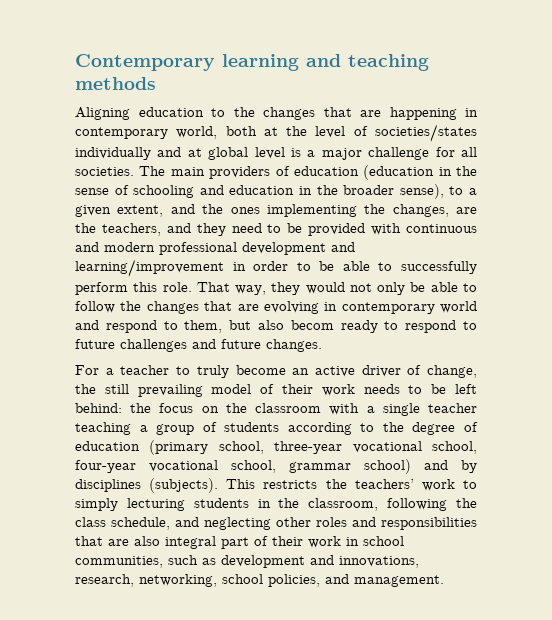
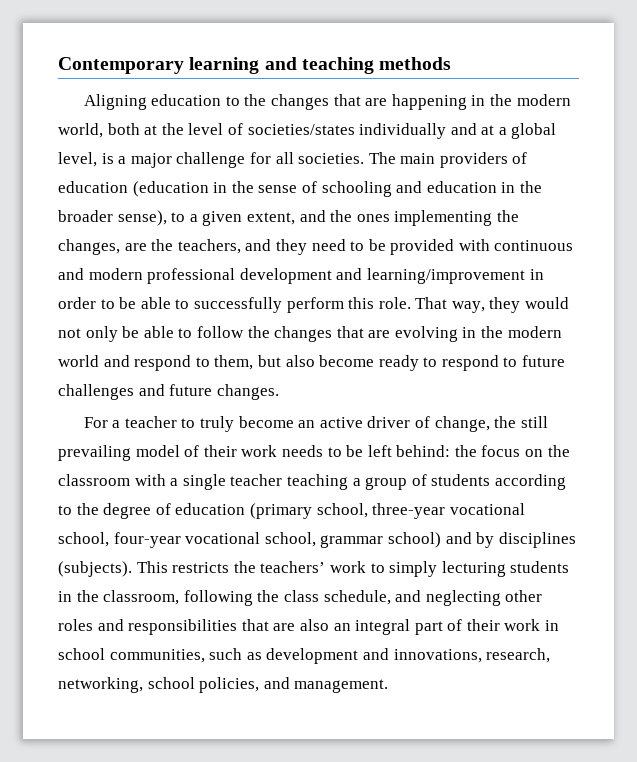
[75,127,168,139] contemporary -> [489,94,571,106] the modern
[208,147,285,160] global level -> [498,123,557,139] [58,152,97,167] a global level,
[341,302,435,314] contemporary -> [481,326,562,338] the modern
[290,320,334,330] becom -> [319,355,375,367] become
(160, 541) none -> [333,623,351,631] an

